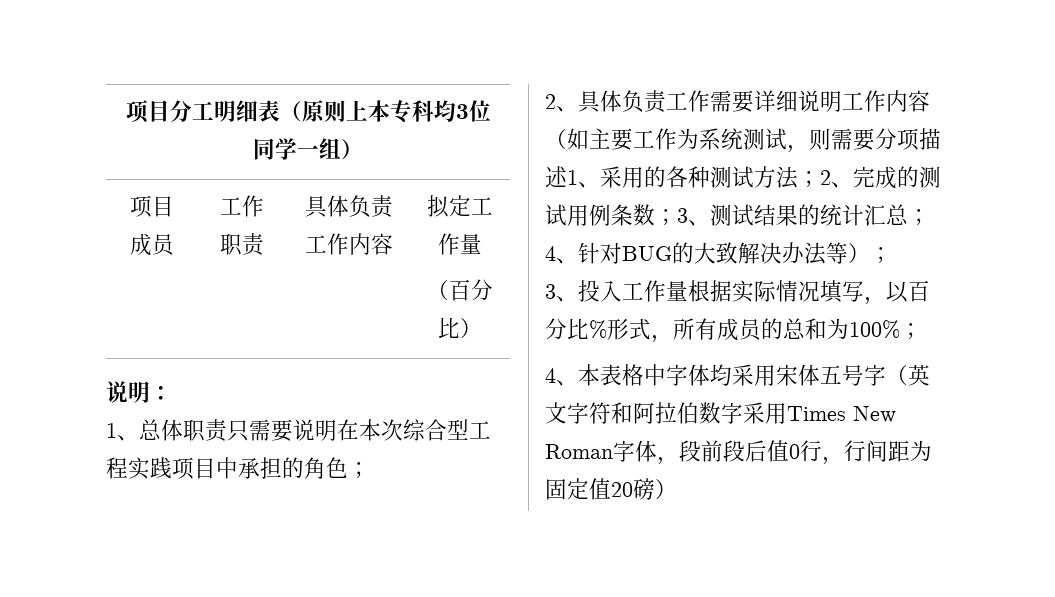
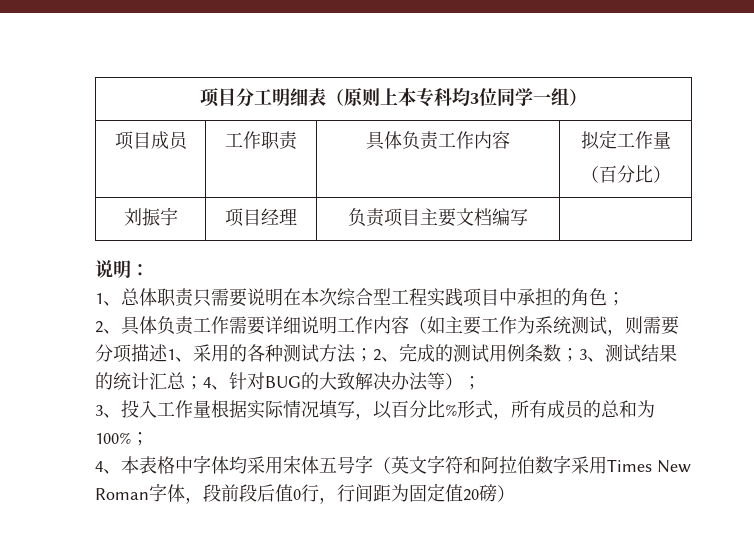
(482, 328) none -> [123,207,178,226] [225,208,297,227] [348,208,528,227] // 刘振宇 | 项目经理 | 负责项目主要文档编写 |

